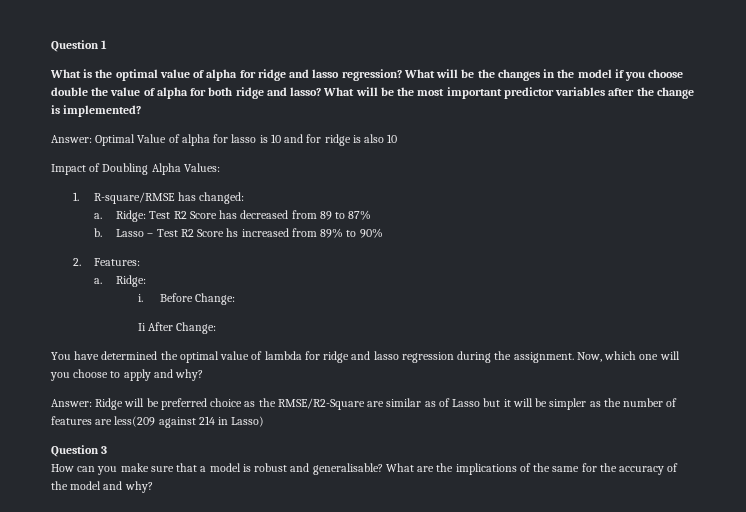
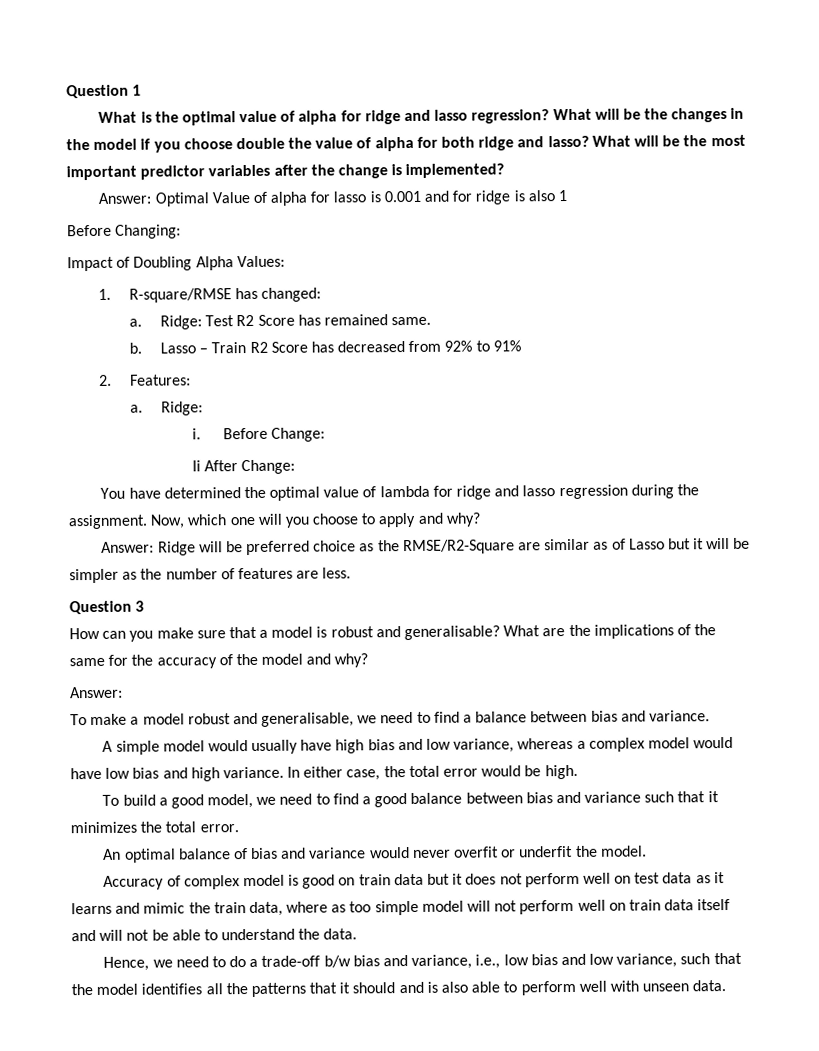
[270,134,281,143] 10 -> [383,190,421,203] 0.001
[387,134,398,143] 10 -> [557,190,567,202] [67,224,182,239] 1 // Before Changing:
[240,210,372,220] decreased from 89 to 87% -> [323,314,432,326] remained same.
[156,228,383,238] Test R2 Score hs increased from 89% to 90% -> [211,340,521,354] Train R2 Score has decreased from 92% to 91%
[114,416,265,428] less(209 against 214 in Lasso) -> [322,567,352,579] less.
(153, 487) none -> [70,686,123,699] [70,710,710,727] [102,736,734,755] [70,764,578,782] [102,791,719,809] [70,821,239,834] [103,845,647,863] [103,872,725,890] [71,898,731,917] [71,928,358,942] [103,952,742,971] [71,980,727,998] // Answer: // To make a model robust and generalisable, we need to find a balance between bias and variance. // A simple model would usually have high bias and low variance, whereas a complex model would have low bias and high variance. In either case, the total error would be high. // To build a good model, we need to find a good balance between bias and variance such that it minimizes the total error. // An optimal balance of bias and variance would never overfit or underfit the model. // Accuracy of complex model is good on train data but it does not perform well on test data as it learns and mimic the train data, where as too simple model will not perform well on train data itself and will not be able to understand the data. // Hence, we need to do a trade-off b/w bias and variance, i.e., low bias and low variance, such that the model identifies all the patterns that it should and is also able to perform well with unseen data.

